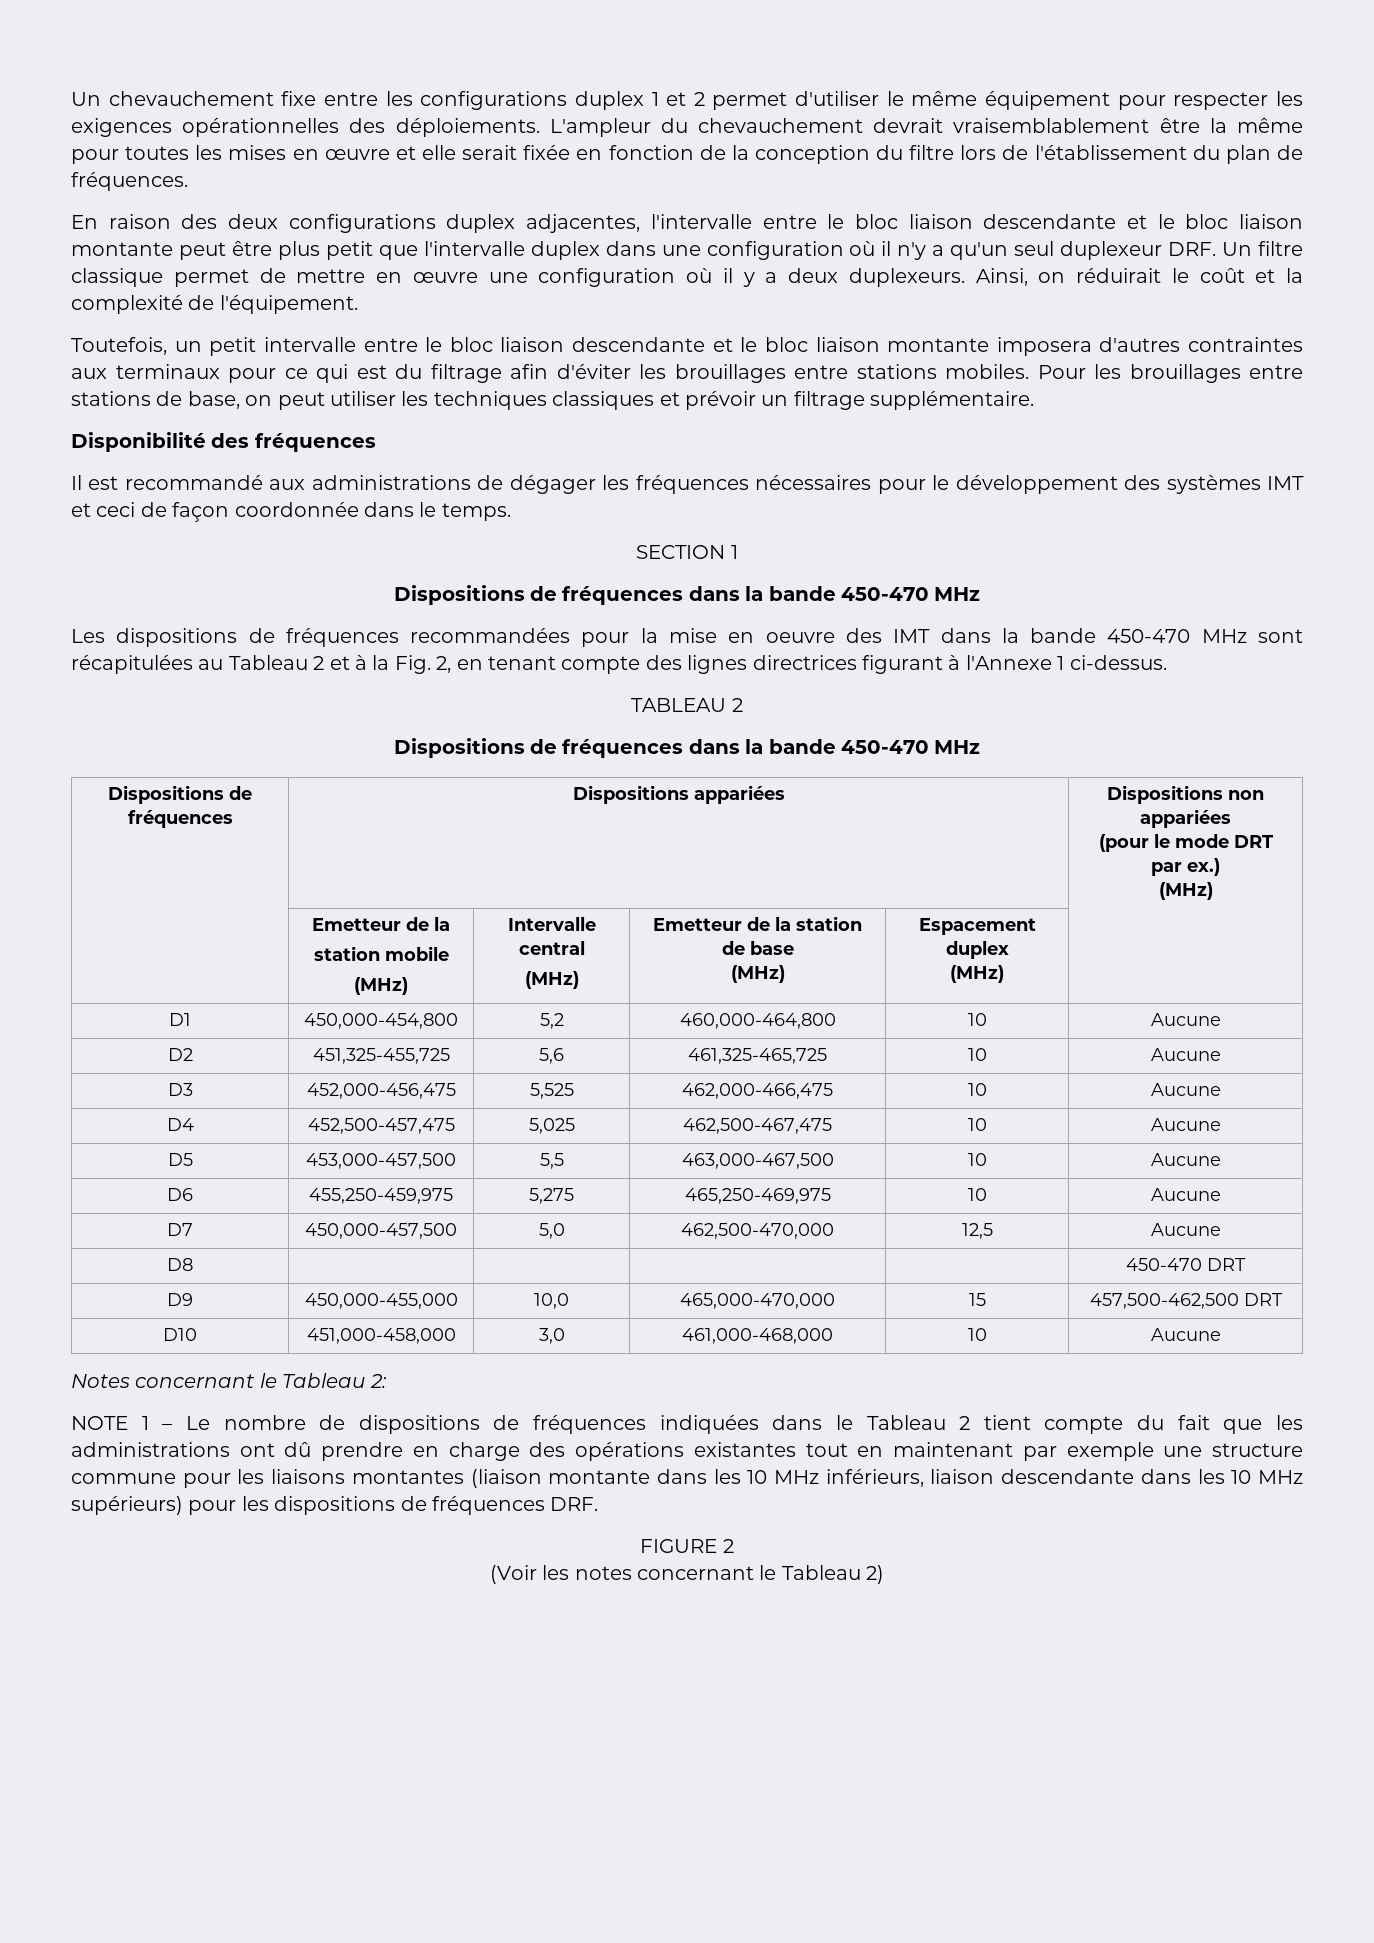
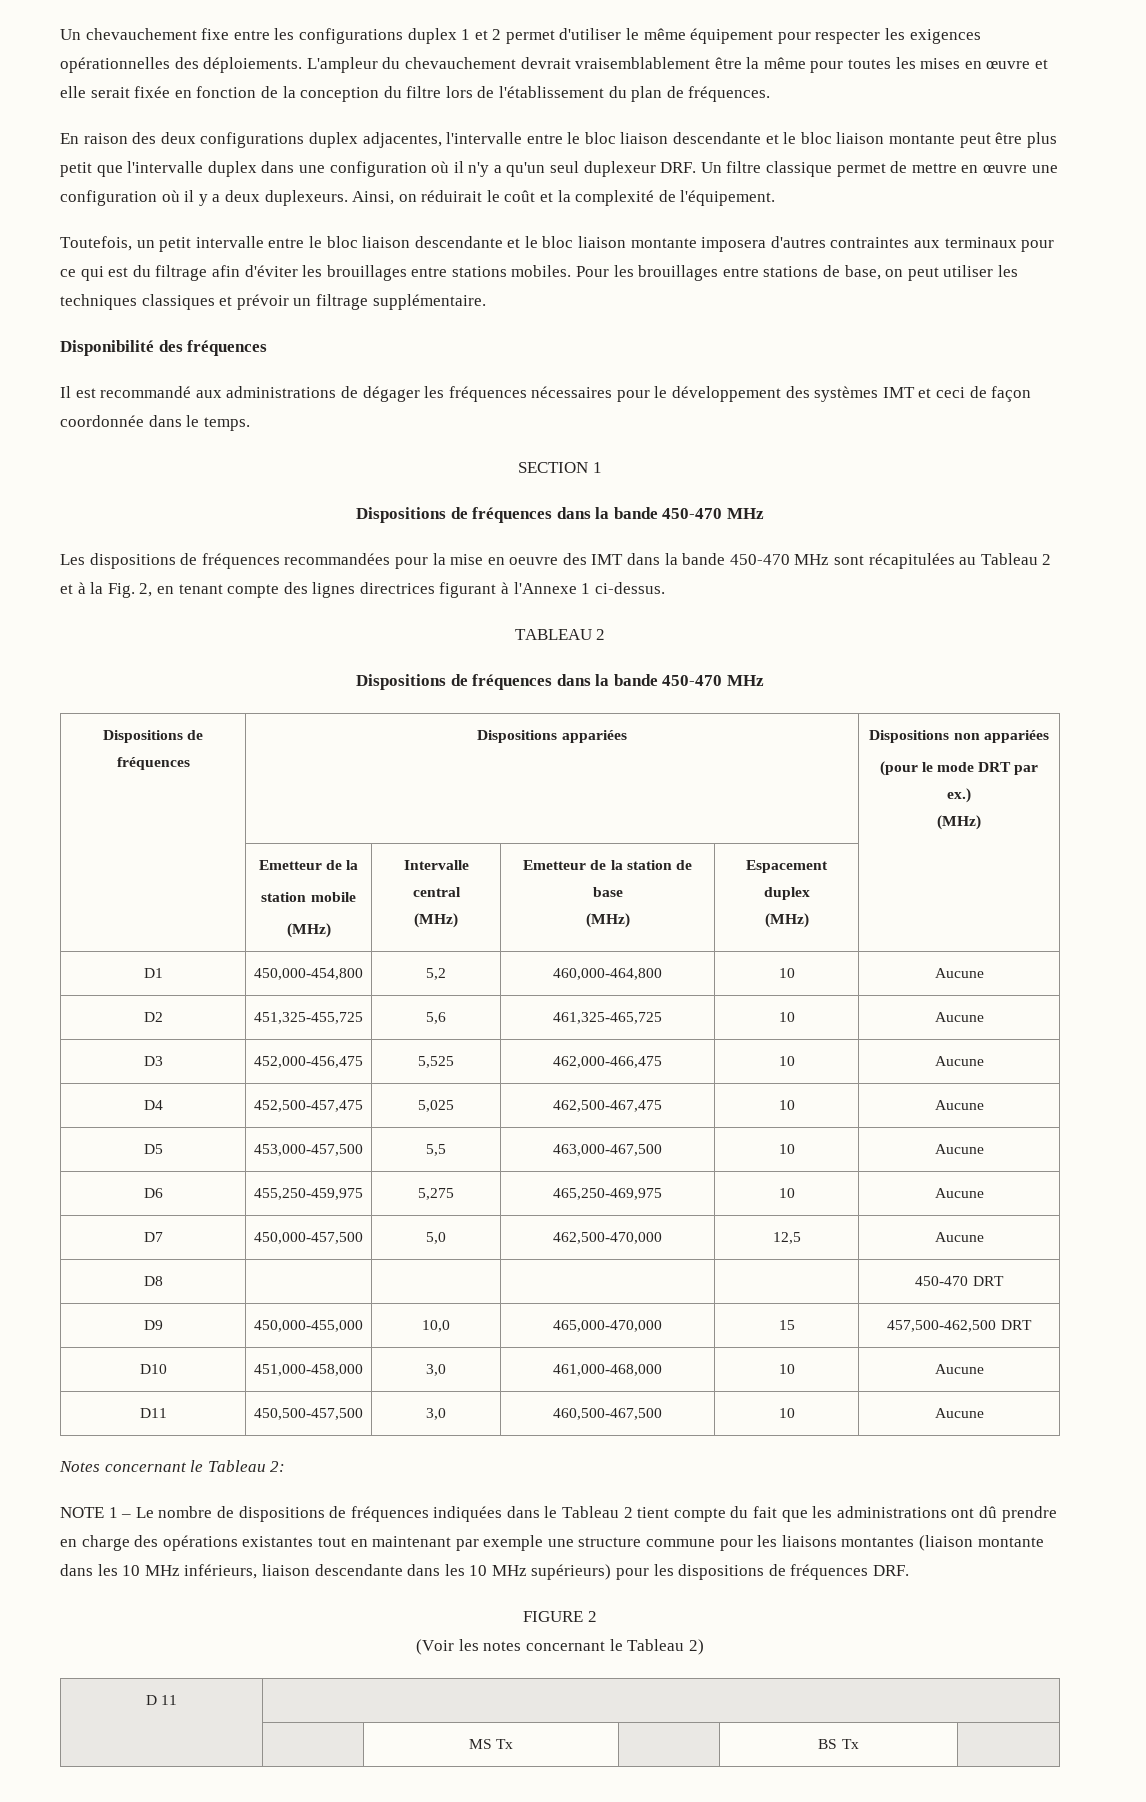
(1221, 1334) none -> [139,1408,167,1418] [254,1408,363,1420] [426,1408,446,1420] [553,1408,662,1420] [778,1408,795,1418] [934,1408,984,1418] // D11 | 450,500-457,500 | 3,0 | 460,500-467,500 | 10 | Aucune
(885, 1574) none -> [145,1695,178,1705] [468,1739,514,1749] [818,1739,859,1749] // D 11 | // | | MS Tx | | BS Tx |

